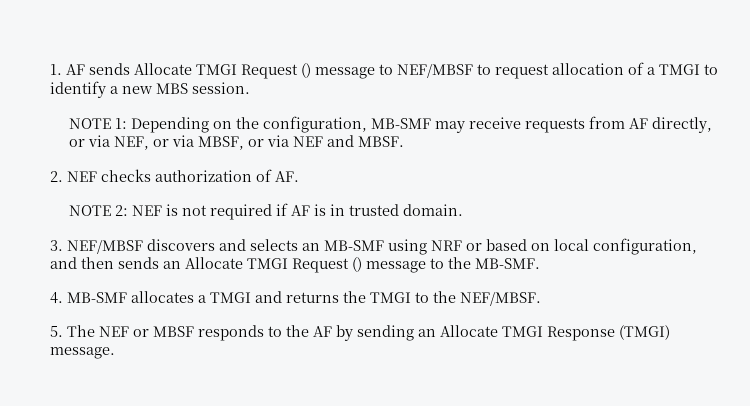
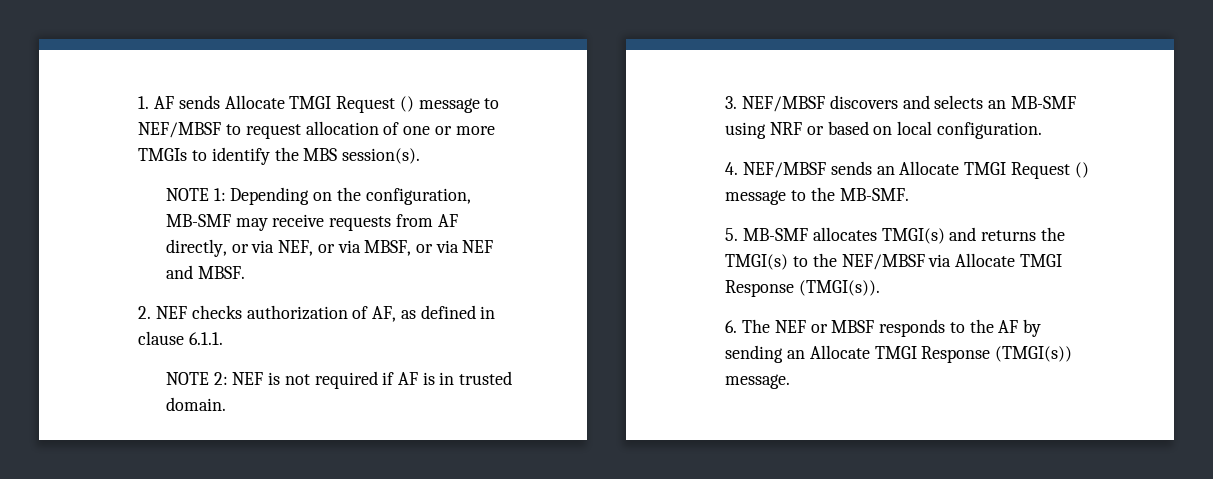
[646,64,718,75] [49,81,250,98] a TMGI to identify a new MBS session. -> [403,126,495,135] [138,147,421,165] one or more TMGIs to identify the MBS session(s).
[274,171,299,182] AF. -> [372,305,496,322] [138,331,224,345] AF, as defined in clause 6.1.1.
[592,238,697,255] [49,257,114,269] configuration, and then -> [936,122,1042,139] [725,162,827,178] configuration. // 4. NEF/MBSF
[49,292,63,304] 4. -> [725,228,739,241] 5.
[197,292,251,303] a TMGI -> [881,228,945,244] TMGI(s)
[369,291,541,306] [49,326,63,337] TMGI to the NEF/MBSF. // 5. -> [725,253,1062,270] [725,280,881,297] [725,320,738,333] TMGI(s) to the NEF/MBSF via Allocate TMGI Response (TMGI(s)). // 6.
[618,325,670,340] (TMGI) -> [995,346,1073,362] (TMGI(s))

